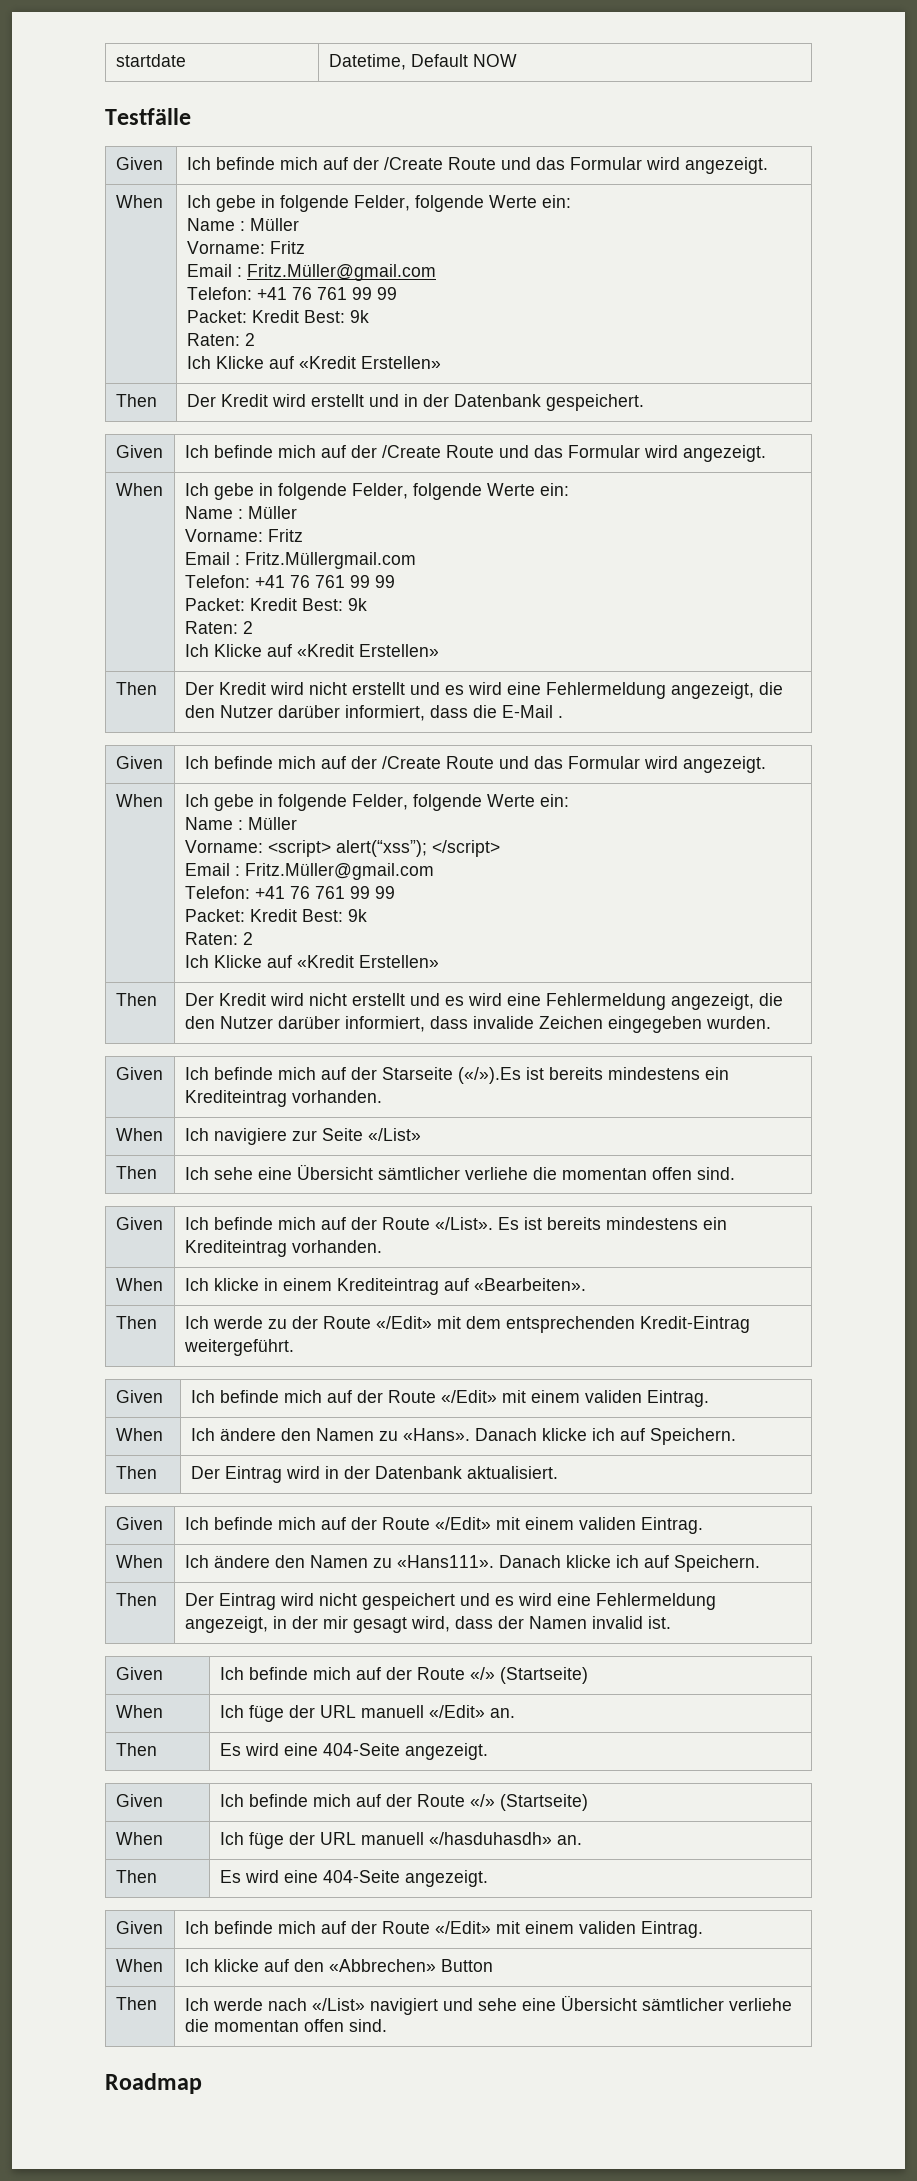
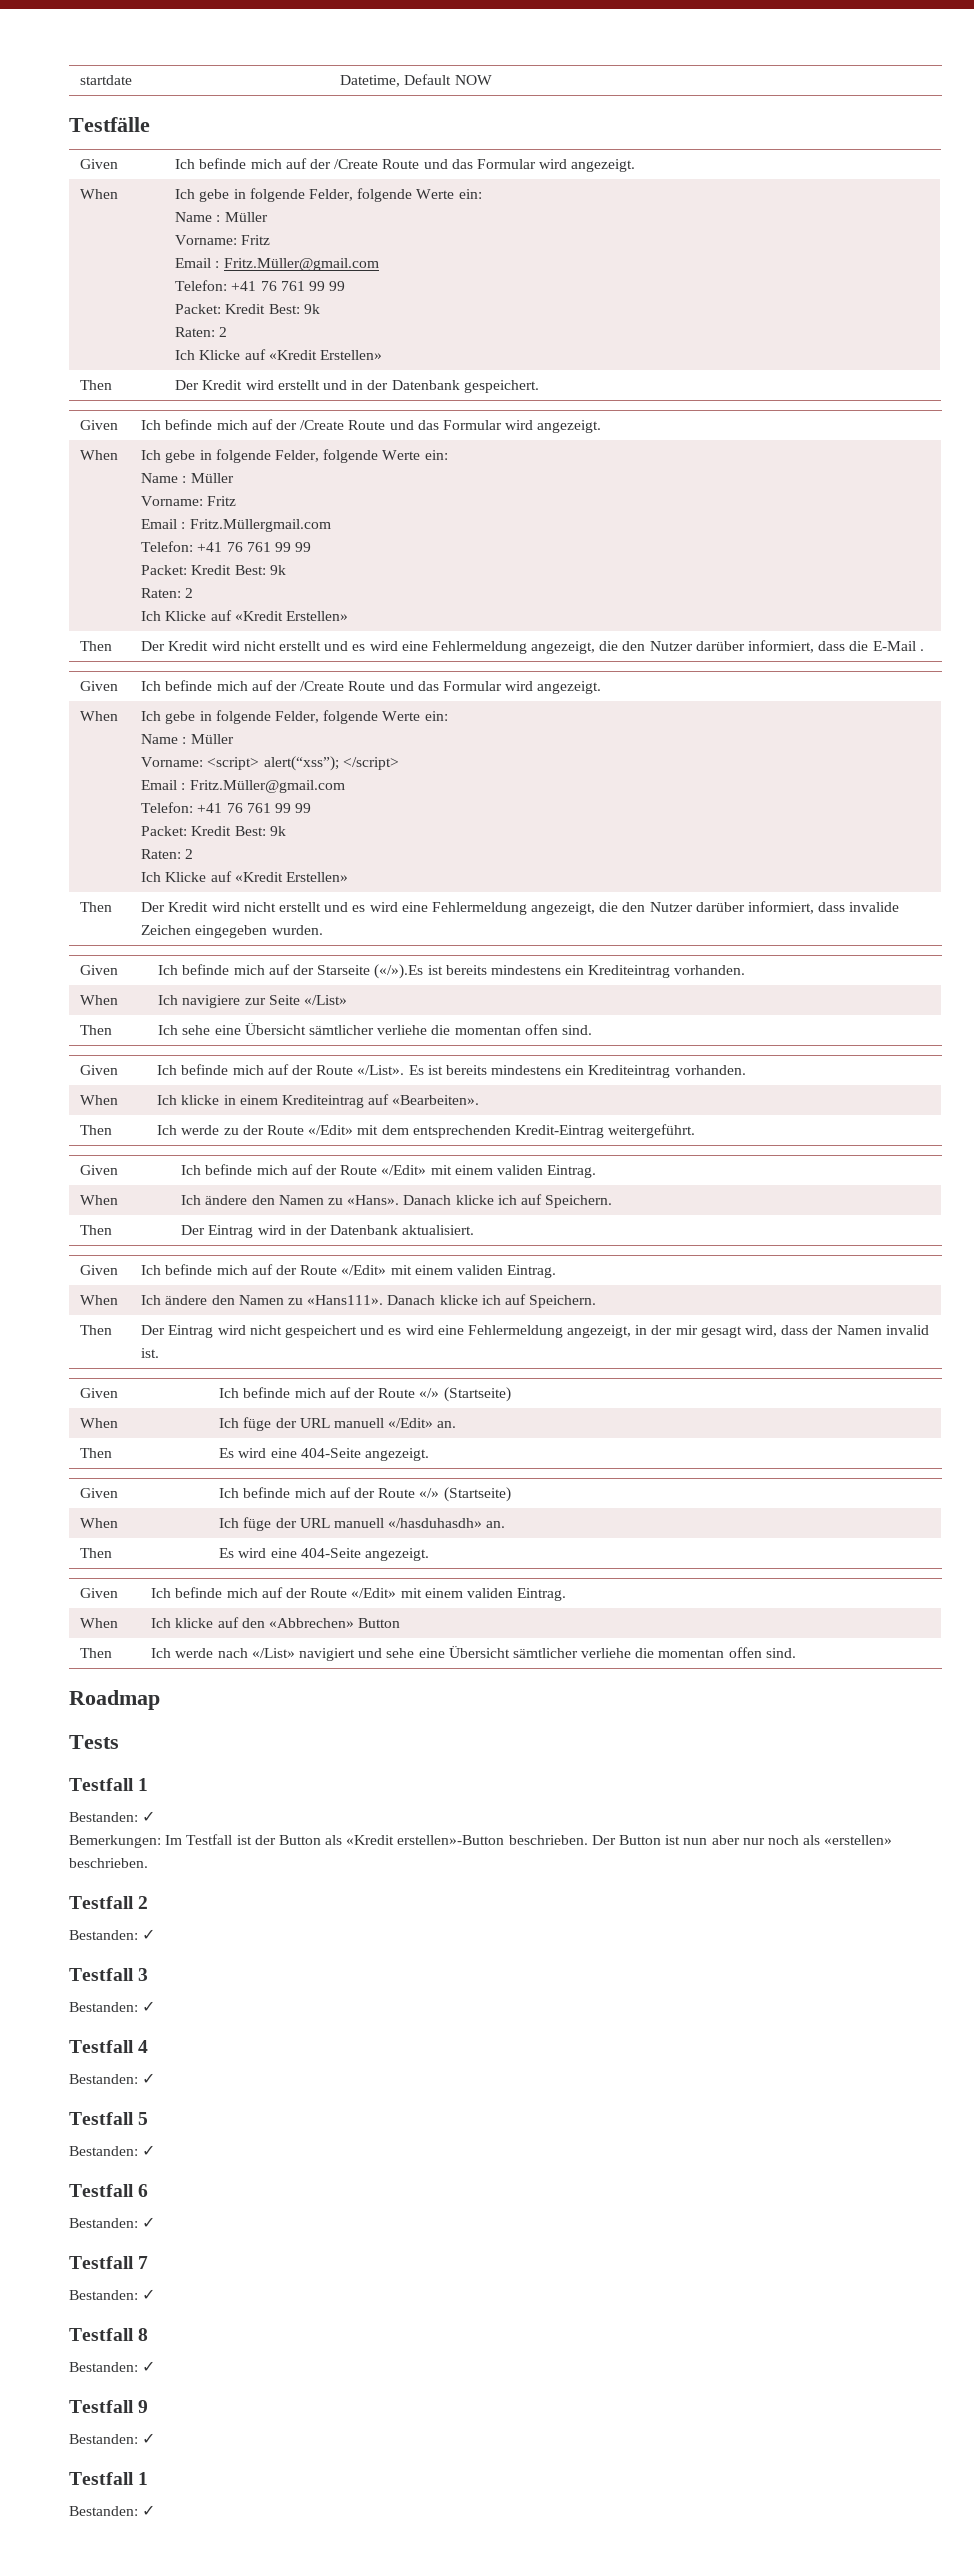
(202, 2083) none -> [69,1735,119,1749] [69,1778,149,1791] [69,1811,156,1822] [69,1834,893,1848] [69,1858,148,1868] [69,1896,149,1909] [69,1929,156,1940] [69,1968,149,1981] [69,2001,156,2012] [69,2040,149,2053] [69,2073,156,2084] [69,2112,149,2125] [69,2145,156,2156] [69,2184,149,2197] [69,2217,156,2228] [69,2256,149,2269] [69,2289,156,2300] [69,2328,149,2341] [69,2361,156,2372] [69,2400,149,2413] [69,2433,156,2444] [69,2472,149,2485] [69,2505,156,2516] // Tests // Testfall 1 // Bestanden: ✓ // Bemerkungen: Im Testfall ist der Button als «Kredit erstellen»-Button beschrieben. Der Button ist nun aber nur noch als «erstellen» beschrieben. // Testfall 2 // Bestanden: ✓ // Testfall 3 // Bestanden: ✓ // Testfall 4 // Bestanden: ✓ // Testfall 5 // Bestanden: ✓ // Testfall 6 // Bestanden: ✓ // Testfall 7 // Bestanden: ✓ // Testfall 8 // Bestanden: ✓ // Testfall 9 // Bestanden: ✓ // Testfall 1 // Bestanden: ✓

